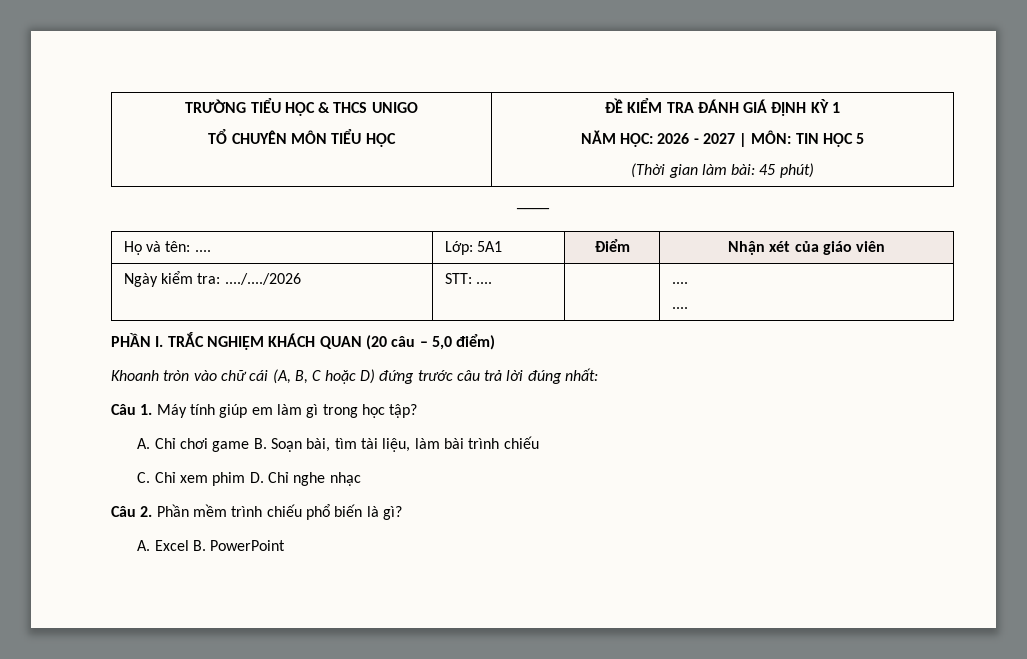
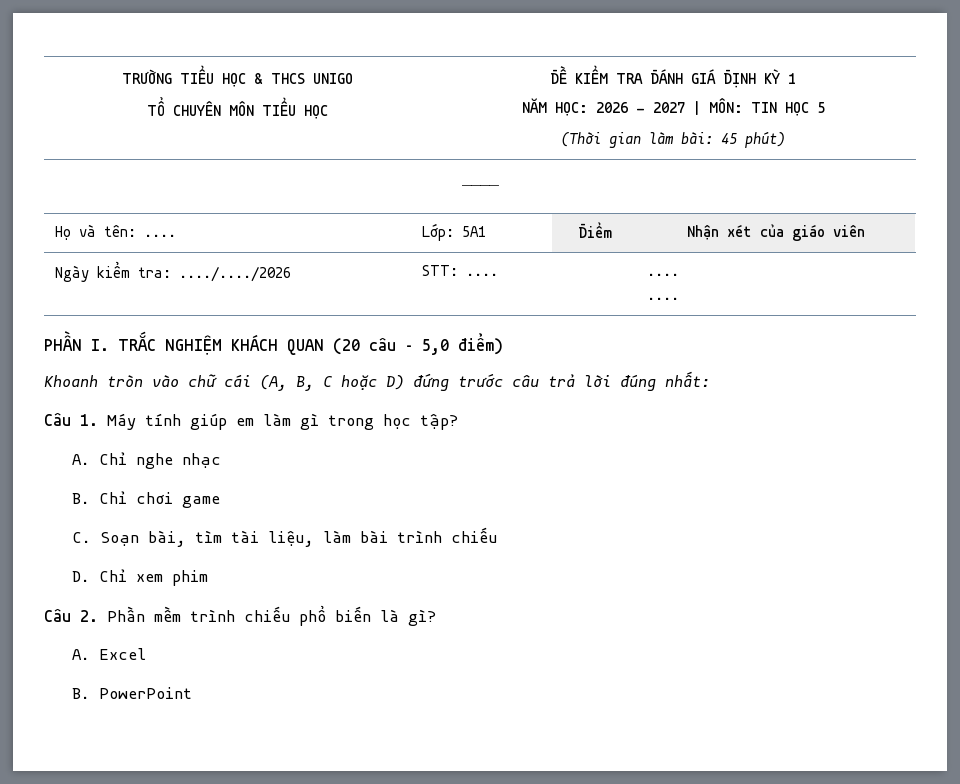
(176, 443) none -> [135,453,221,469] [71,491,127,504] nghe nhạc // B. Chỉ
[253,438,267,449] B. -> [71,532,91,543] // C.
[137,472,151,483] C. -> [71,571,90,582] D.
[249,472,361,486] D. Chỉ nghe nhạc -> (208, 578) none
(189, 545) none -> (146, 654) //

